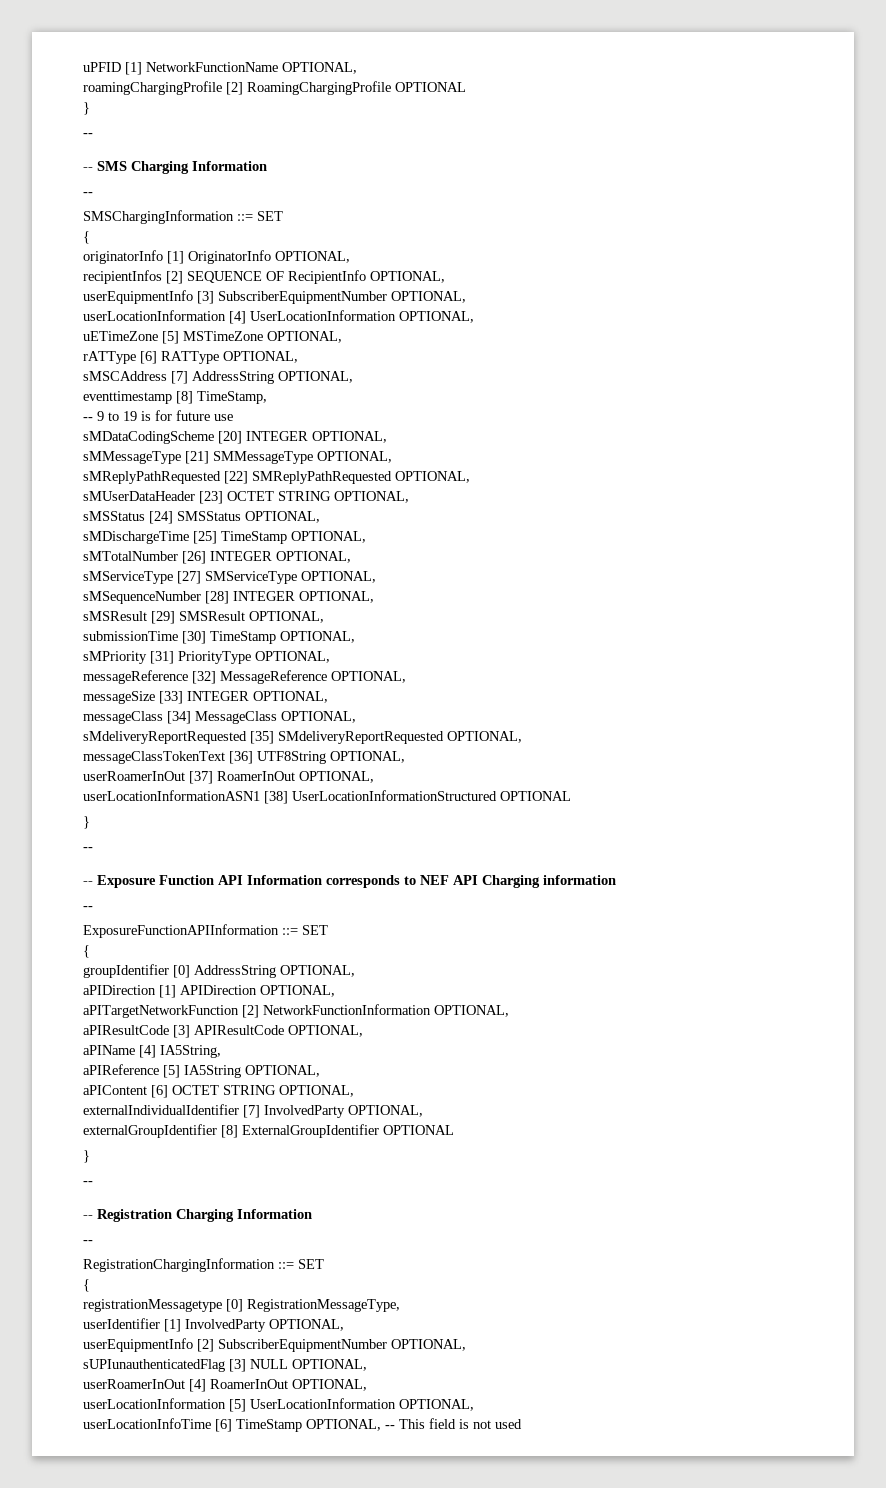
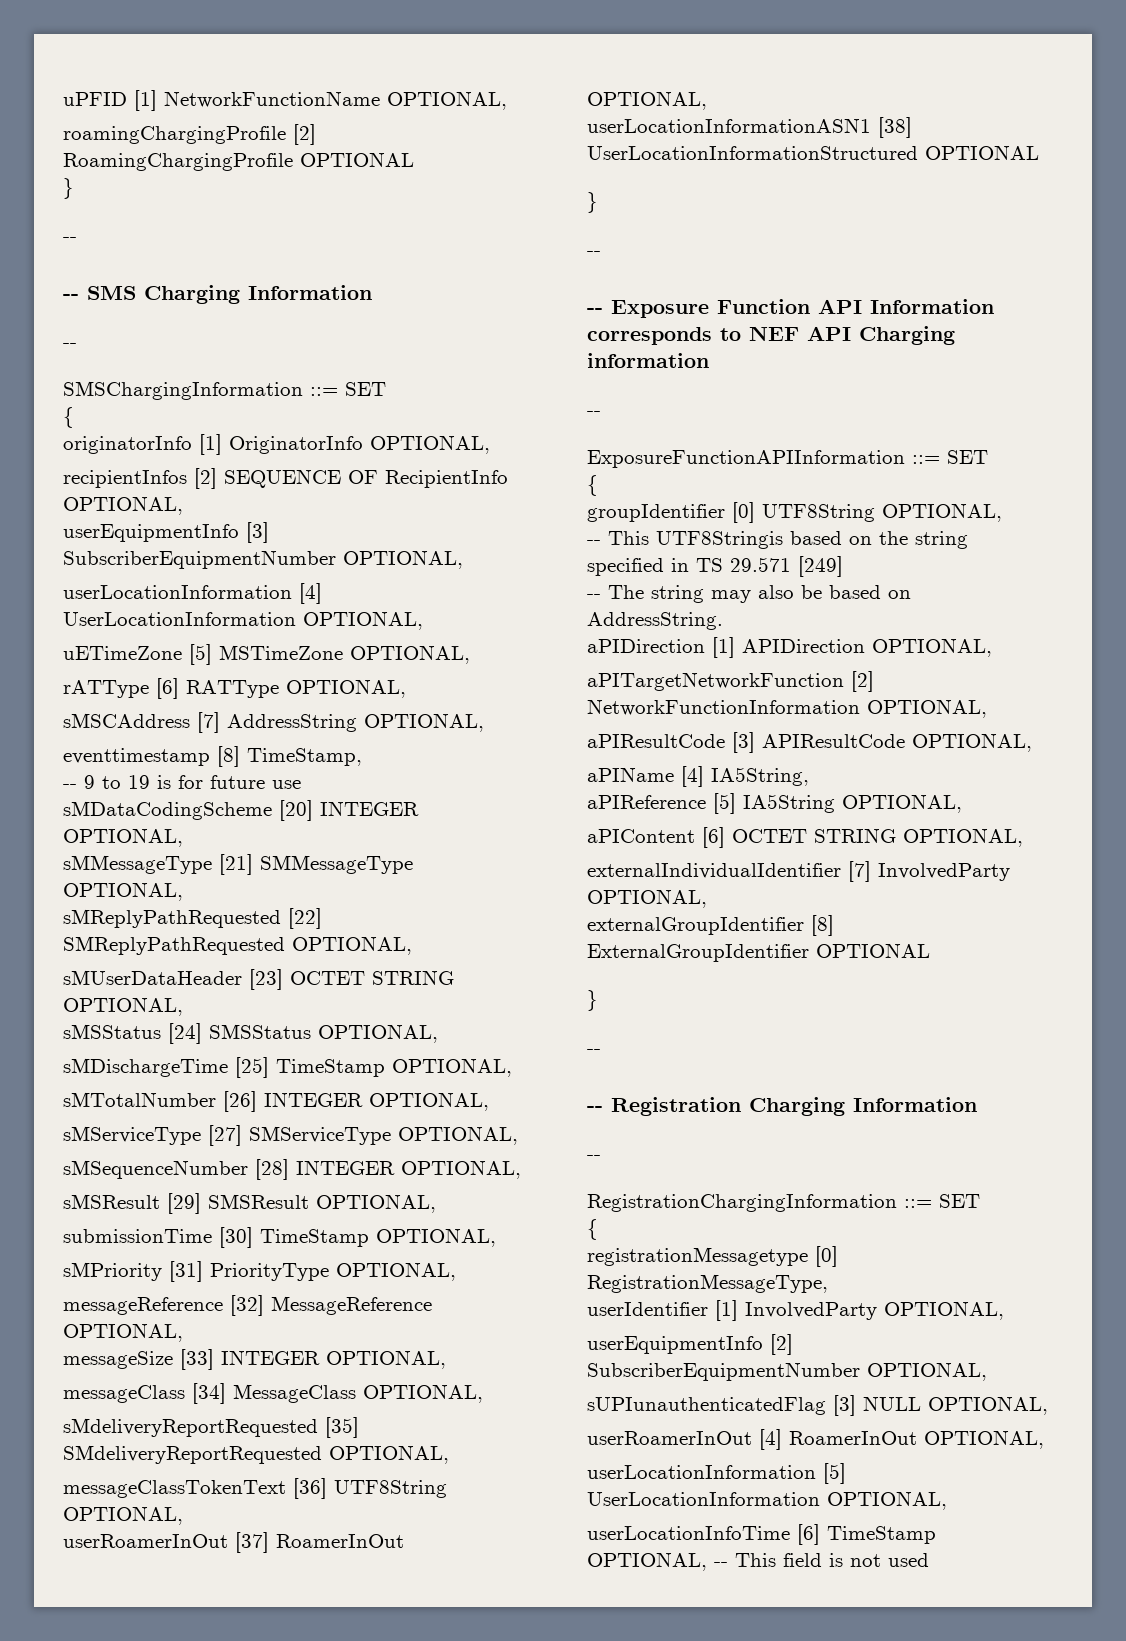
[194,965,355,978] AddressString OPTIONAL, -> [762,503,1002,522] [587,531,968,549] [587,556,843,577] [587,585,911,603] [587,612,723,630] UTF8String OPTIONAL, // -- This UTF8Stringis based on the string specified in TS 29.571 [249] // -- The string may also be based on AddressString.

